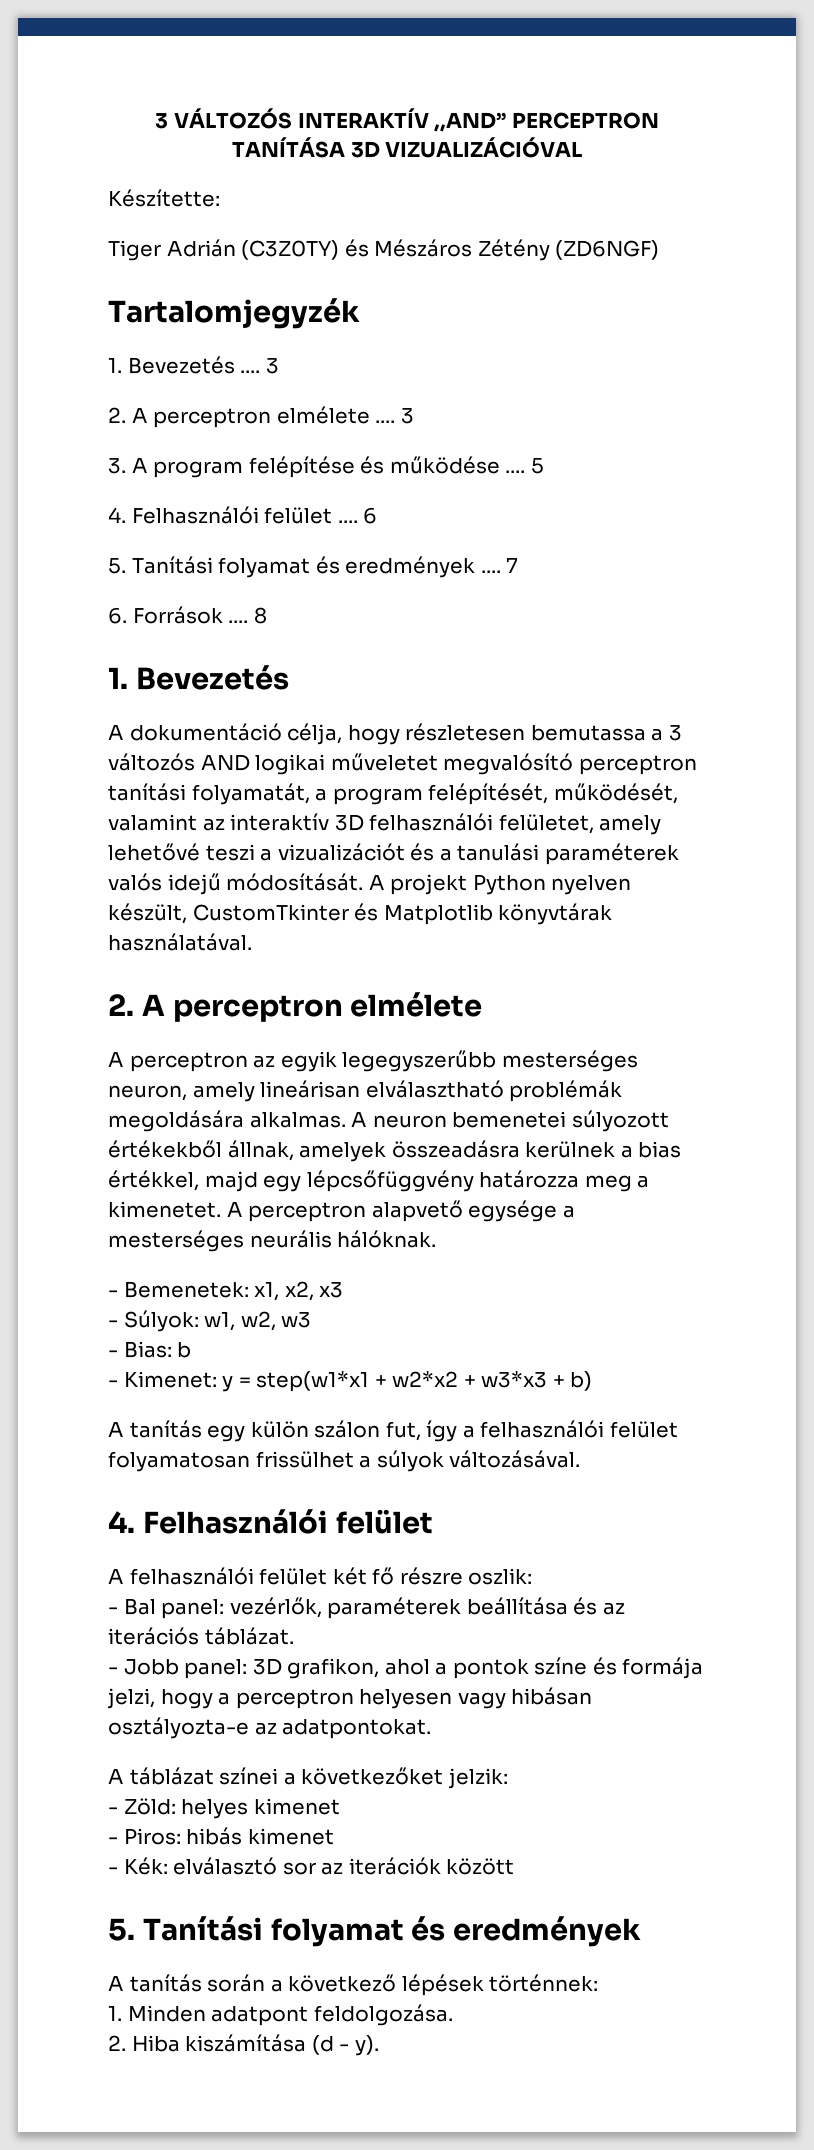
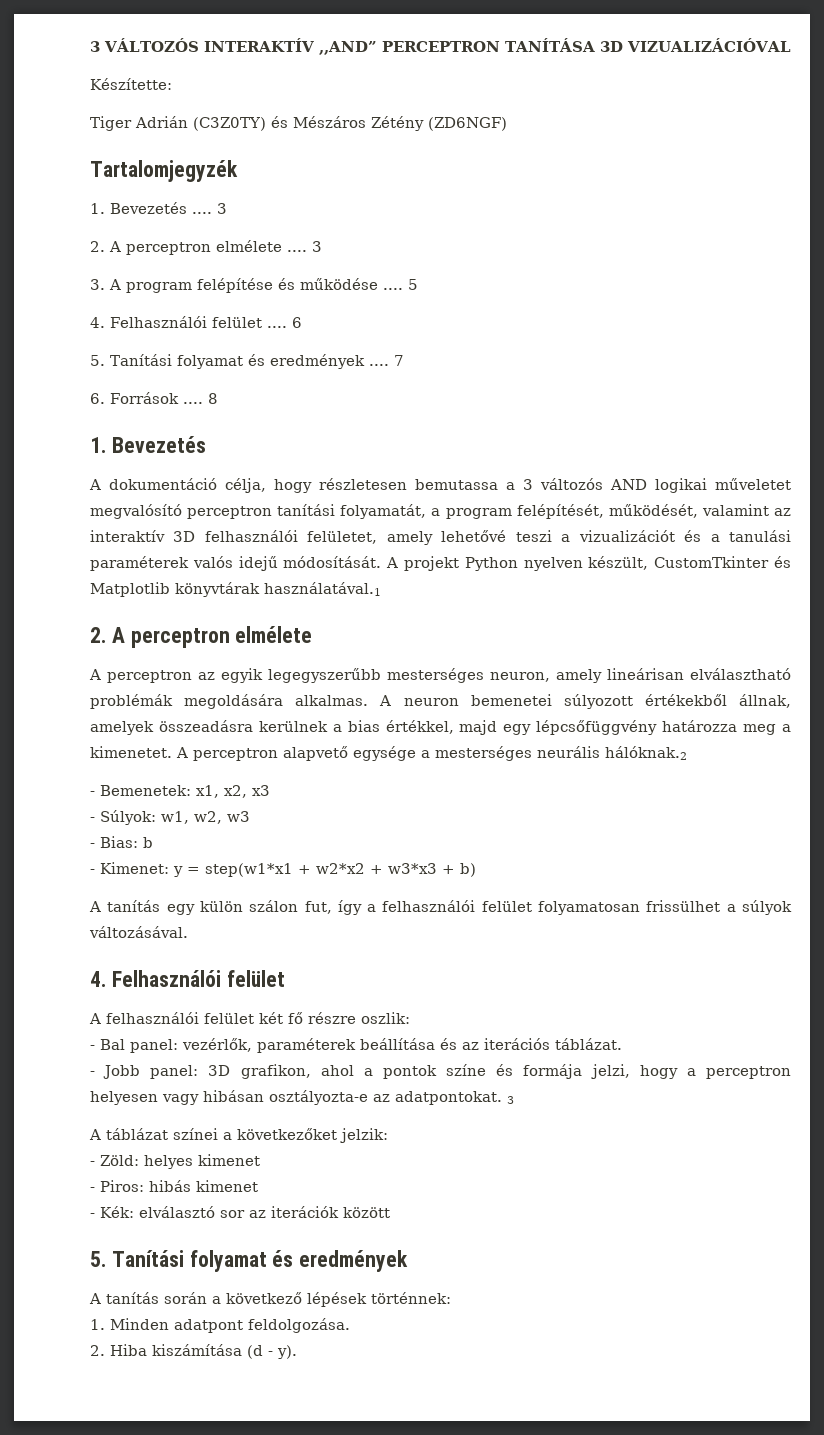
[108,933,252,951] használatával. -> [264,582,381,596] használatával.1
[337,1230,437,1248] hálóknak. -> [605,746,687,760] hálóknak.2
(432, 1729) none -> [507,1096,514,1104] 3

